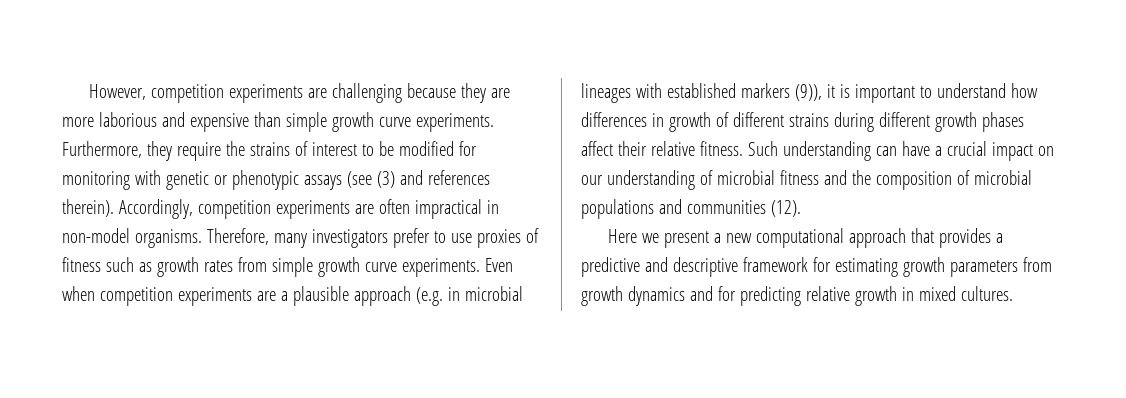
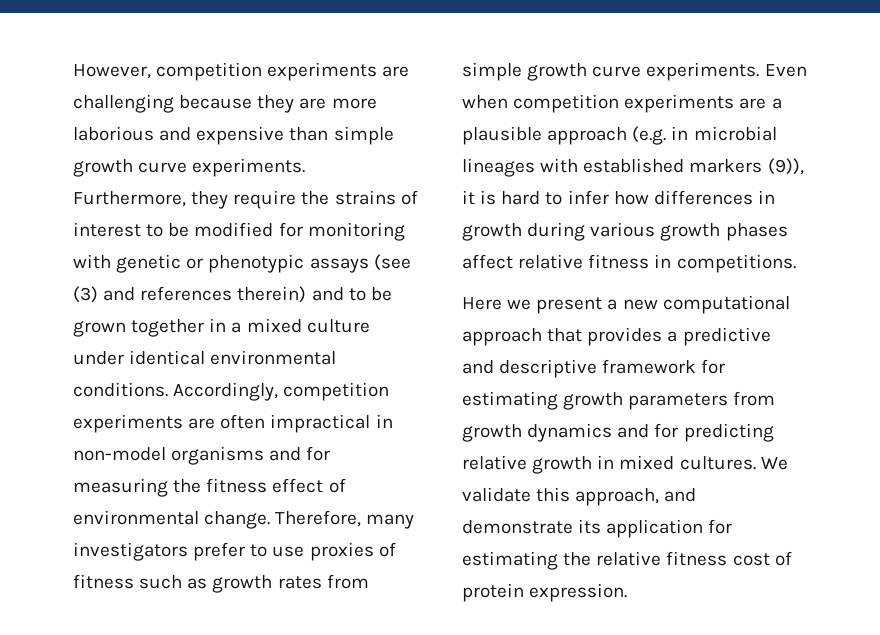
[62,199,114,217] therein). -> [237,286,392,303] [73,318,370,337] [73,350,337,365] [73,382,168,397] therein) and to be grown together in a mixed culture under identical environmental conditions.
[134,229,202,248] organisms. -> [171,446,331,465] [73,478,346,497] [73,510,271,529] organisms and for measuring the fitness effect of environmental change.
[854,83,1006,103] important to understand -> [501,190,609,205] hard to infer
[715,112,1024,132] [581,141,1054,161] [581,170,1032,190] [581,199,801,219] of different strains during different growth phases affect their relative fitness. Such understanding can have a crucial impact on our understanding of microbial fitness and the composition of microbial populations and communities (12). -> [527,222,788,241] [462,254,796,273] during various growth phases affect relative fitness in competitions.
(1013, 293) none -> [760,457,788,470] [462,487,697,506] [462,519,733,538] [462,551,792,570] [462,583,628,602] We validate this approach, and demonstrate its application for estimating the relative fitness cost of protein expression.

